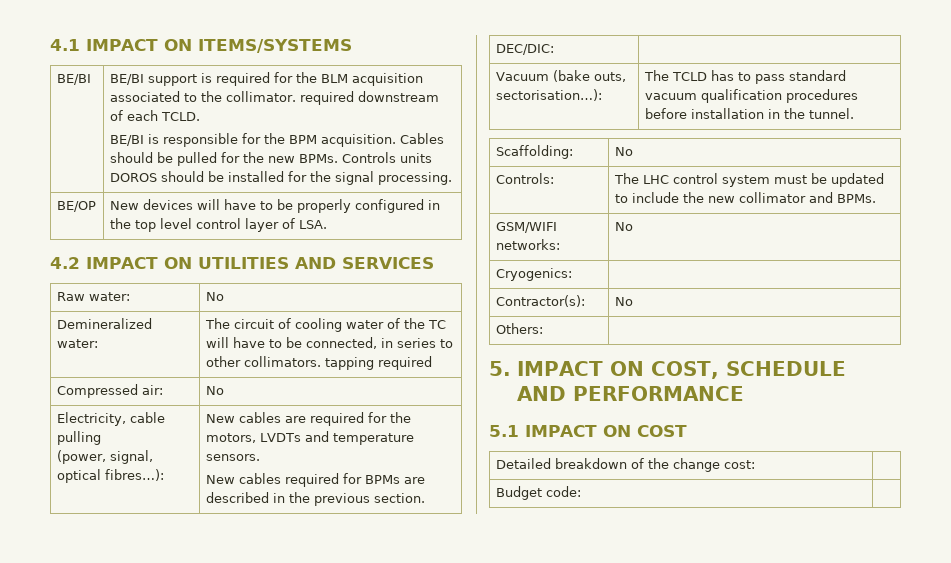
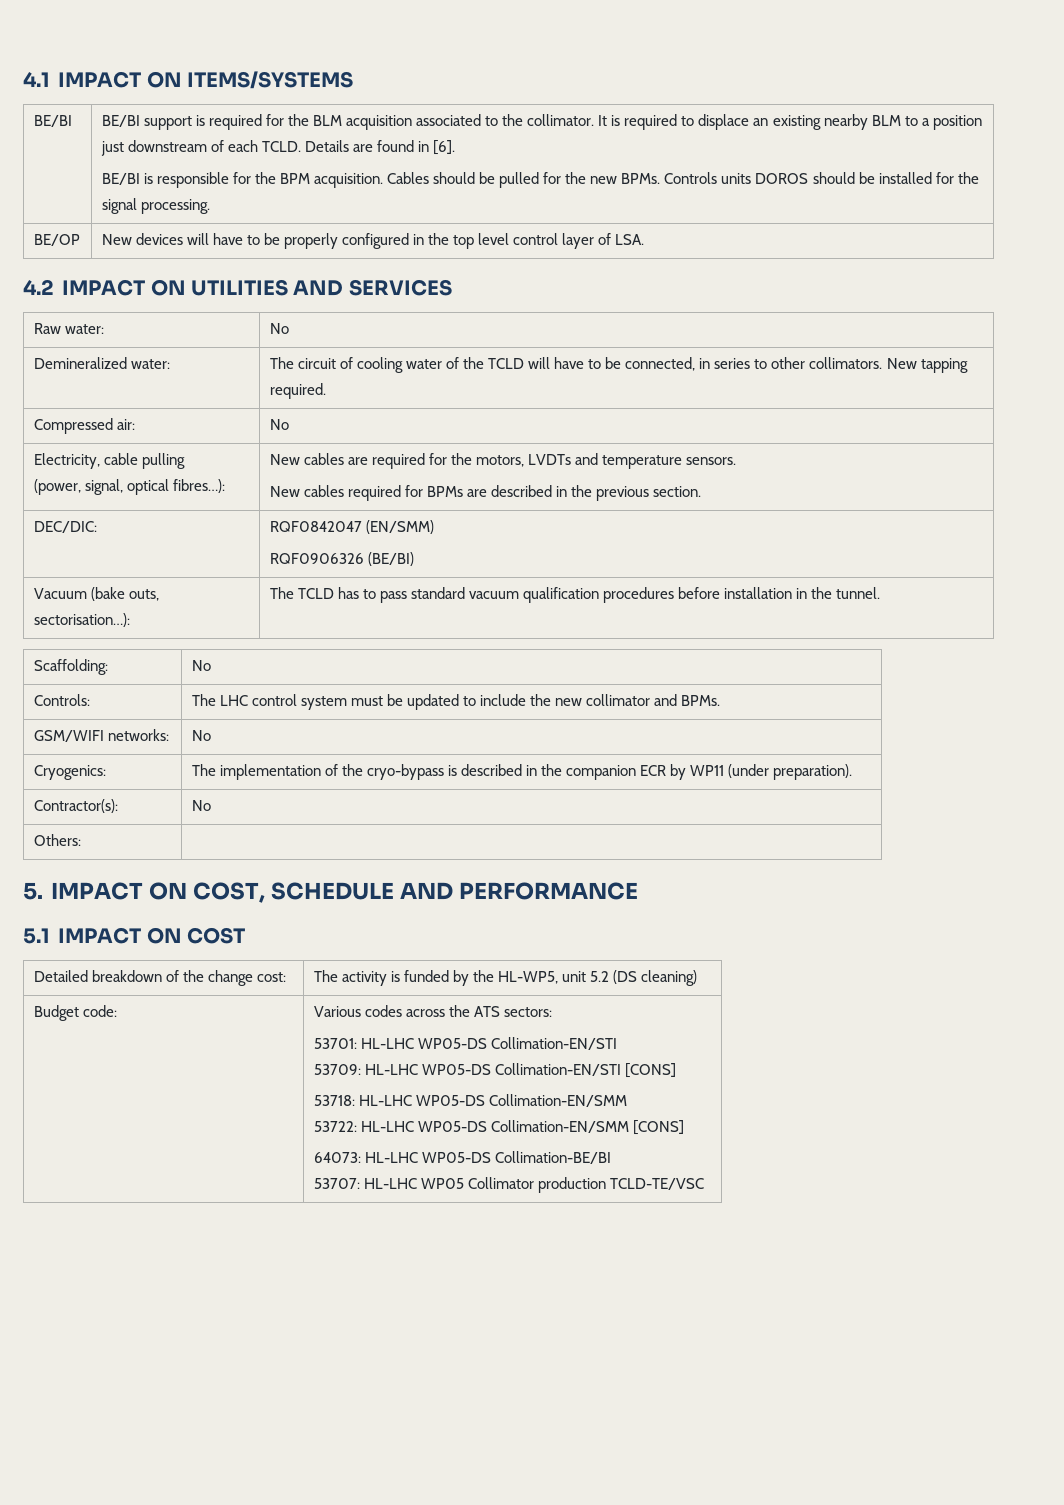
[299,91,354,105] required -> [598,114,982,130] [100,141,124,156] It is required to displace an existing nearby BLM to a position just
(200, 116) none -> [304,140,456,155] Details are found in [6].
[427,320,446,329] TC -> [487,358,524,369] TCLD
[324,356,432,370] tapping required -> [886,358,968,373] [269,383,326,399] New tapping required.
(554, 49) none -> [269,520,434,534] [269,552,414,566] RQF0842047 (EN/SMM) // RQF0906326 (BE/BI)
(572, 274) none -> [191,764,853,780] The implementation of the cryo-bypass is described in the companion ECR by WP11 (under preparation).
[495,486,581,500] // Budget code: | -> [313,970,698,986] [33,1005,117,1021] [313,1005,552,1017] [313,1037,617,1050] [313,1063,676,1078] [313,1094,627,1107] [313,1120,684,1135] [313,1151,611,1164] [313,1177,704,1193] The activity is funded by the HL-WP5, unit 5.2 (DS cleaning) // Budget code: | Various codes across the ATS sectors: // 53701: HL-LHC WP05-DS Collimation-EN/STI // 53709: HL-LHC WP05-DS Collimation-EN/STI [CONS] // 53718: HL-LHC WP05-DS Collimation-EN/SMM // 53722: HL-LHC WP05-DS Collimation-EN/SMM [CONS] // 64073: HL-LHC WP05-DS Collimation-BE/BI // 53707: HL-LHC WP05 Collimator production TCLD-TE/VSC

